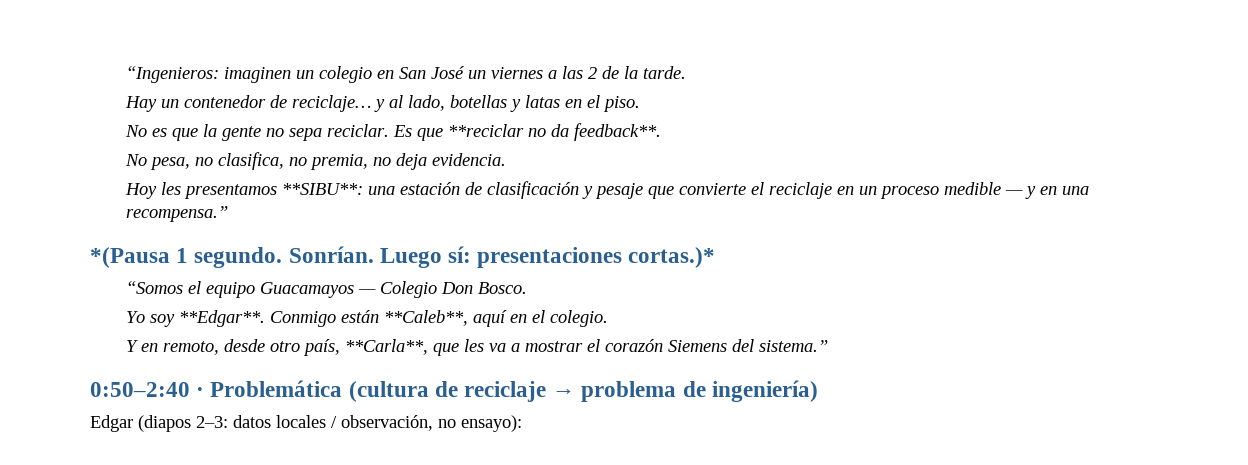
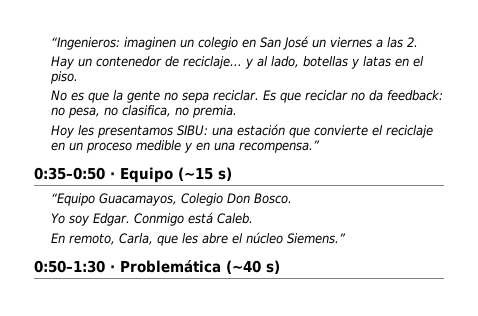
[587,66,686,79] 2 de la tarde. -> [406,37,418,47] 2.
[447,124,524,137] **reciclar -> [304,90,348,101] reciclar
[573,123,661,141] [124,154,147,166] feedback**. // No -> [386,90,443,101] [50,107,65,116] feedback: no
[309,153,506,170] premia, no deja evidencia. -> [191,105,237,118] premia.
[281,183,363,195] **SIBU**: -> [176,125,208,136] SIBU:
[464,181,643,199] de clasificación y pesaje -> (285, 130) none
[1004,190,1023,195] — -> (181, 145) none
[90,246,716,268] [125,281,376,298] *(Pausa 1 segundo. Sonrían. Luego sí: presentaciones cortas.)* // “Somos el equipo Guacamayos — -> [34,167,232,183] [50,193,177,206] 0:35–0:50 · Equipo (~15 s) // “Equipo Guacamayos,
[178,310,608,327] [125,339,828,356] [90,380,818,402] [90,415,522,432] **Edgar**. Conmigo están **Caleb**, aquí en el colegio. // Y en remoto, desde otro país, **Carla**, que les va a mostrar el corazón Siemens del sistema.” // 0:50–2:40 · Problemática (cultura de reciclaje → problema de ingeniería) // Edgar (diapos 2–3: datos locales / observación, no ensayo): -> [92,212,253,226] [50,232,346,246] [34,260,280,274] Edgar. Conmigo está Caleb. // En remoto, Carla, que les abre el núcleo Siemens.” // 0:50–1:30 · Problemática (~40 s)

